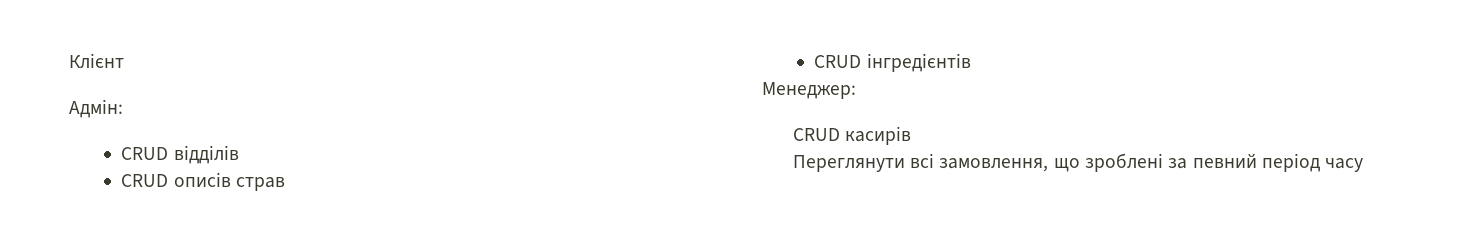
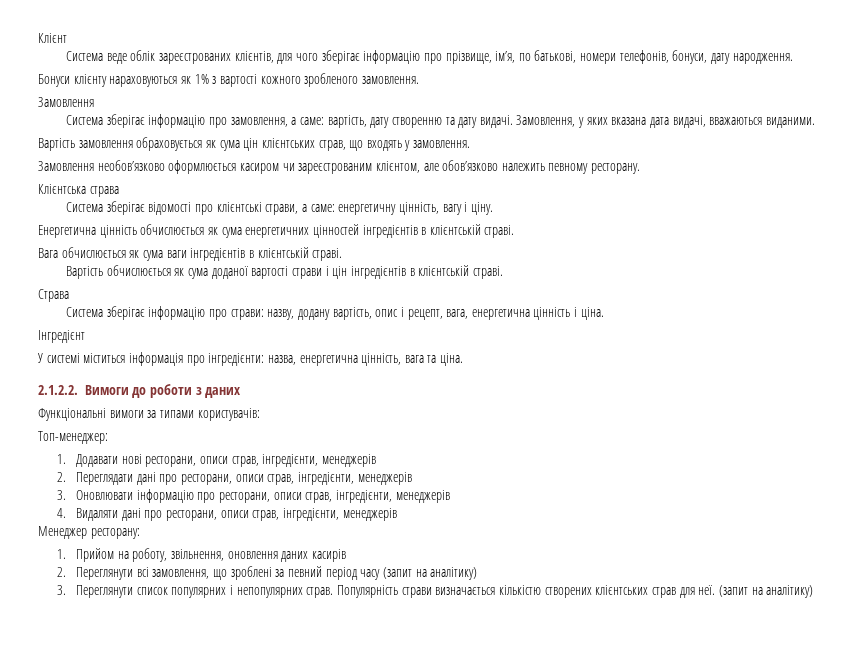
[69,99,123,118] [121,145,239,164] [121,172,285,191] [814,53,971,72] [762,82,856,99] [792,128,840,141] Адмін: // CRUD відділів // CRUD описів страв // CRUD інгредієнтів // Менеджер: // CRUD -> [66,50,793,64] [38,73,419,87] [38,97,94,107] [66,114,815,128] [38,137,471,151] [38,160,641,174] [38,184,119,197] [66,201,493,215] [38,224,515,238] [38,247,343,261] [66,265,503,279] [38,289,69,302] [66,306,604,320] [38,330,85,343] [38,352,464,366] [38,384,241,398] [38,408,260,421] [38,431,108,444] [57,454,377,467] [57,472,412,485] [57,489,450,503] [57,508,397,521] [38,526,140,539] [57,548,309,562] Система веде облік зареєстрованих клієнтів, для чого зберігає інформацію про прізвище, ім’я, по батькові, номери телефонів, бонуси, дату народження. // Бонуси клієнту нараховуються як 1% з вартості кожного зробленого замовлення. // Замовлення // Система зберігає інформацію про замовлення, а саме: вартість, дату створенню та дату видачі. Замовлення, у яких вказана дата видачі, вважаються виданими. // Вартість замовлення обраховується як сума цін клієнтських страв, що входять у замовлення. // Замовлення необов’язково оформлюється касиром чи зареєстрованим клієнтом, але обов’язково належить певному ресторану. // Клієнтська страва // Система зберігає відомості про клієнтські страви, а саме: енергетичну цінність, вагу і ціну. // Енергетична цінність обчислюється як сума енергетичних цінностей інгредієнтів в клієнтській страві. // Вага обчислюється як сума ваги інгредієнтів в клієнтській страві. // Вартість обчислюється як сума доданої вартості страви і цін інгредієнтів в клієнтській страві. // Страва // Система зберігає інформацію про страви: назву, додану вартість, опис і рецепт, вага, енергетична цінність і ціна. // Інгредієнт // У системі міститься інформація про інгредієнти: назва, енергетична цінність, вага та ціна. // 2.1.2.2. Вимоги до роботи з даних // Функціональні вимоги за типами користувачів: // Топ-менеджер: // 1. Додавати нові ресторани, описи страв, інгредієнти, менеджерів // 2. Переглядати дані про ресторани, описи страв, інгредієнти, менеджерів // 3. Оновлювати інформацію про ресторани, описи страв, інгредієнти, менеджерів // 4. Видаляти дані про ресторани, описи страв, інгредієнти, менеджерів // Менеджер ресторану: // 1. Прийом на роботу, звільнення, оновлення даних
(912, 135) none -> [57,567,67,577] 2.
(1364, 165) none -> [382,567,478,580] [57,585,814,598] (запит на аналітику) // 3. Переглянути список популярних і непопулярних страв. Популярність страви визначається кількістю створених клієнтських страв для неї. (запит на аналітику)

